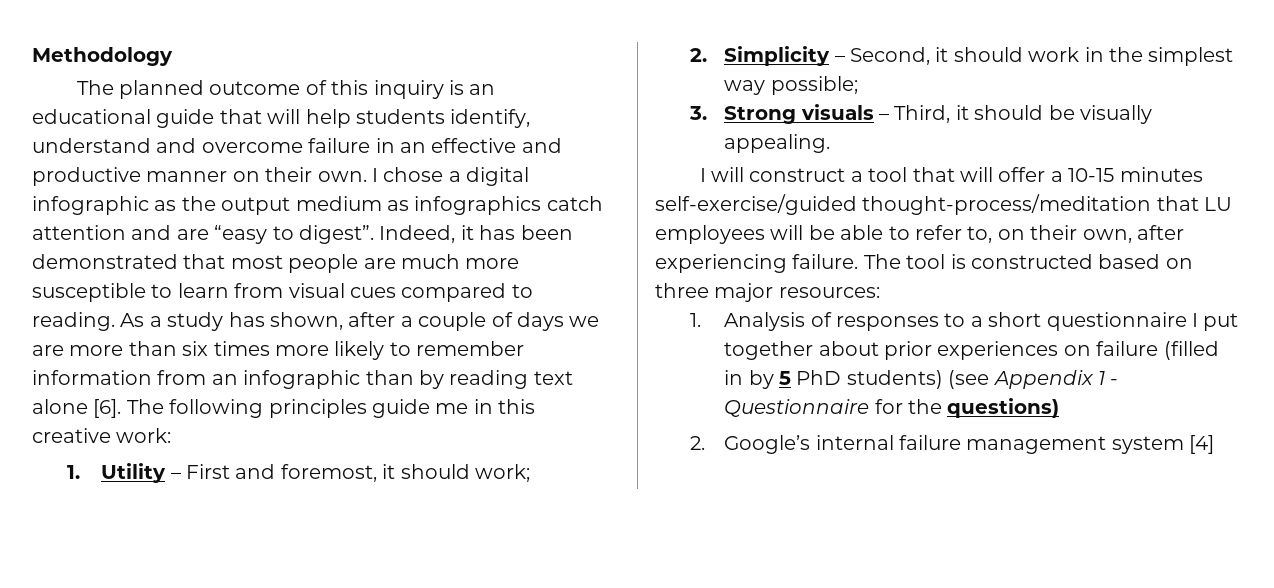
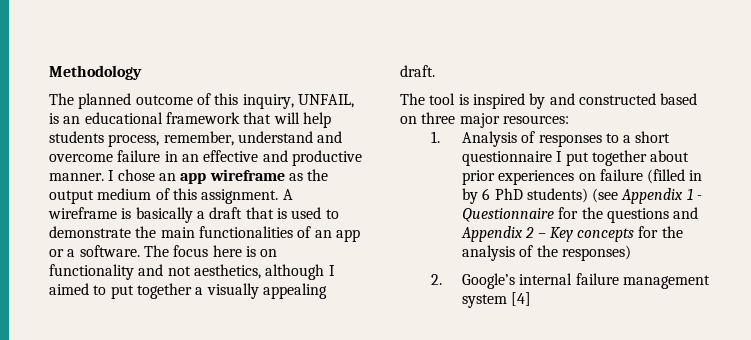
[373,80,444,99] inquiry -> [242,94,354,109] inquiry, UNFAIL,
[156,109,215,128] guide -> [165,112,240,124] framework
[450,109,531,128] identify, -> [108,131,234,147] process, remember,
[146,167,530,186] [32,196,603,215] [32,225,573,244] [32,254,520,273] [32,283,533,302] [32,312,600,331] [32,341,525,360] [32,370,573,389] [32,399,536,418] [32,428,172,443] [66,463,531,483] [689,46,1234,66] [724,76,858,95] [688,104,1153,124] [724,134,831,153] [699,167,1203,182] [655,194,1233,215] [655,225,1184,244] [655,254,966,273] manner on their own. I chose a digital infographic as the output medium as infographics catch attention and are “easy to digest”. Indeed, it has been demonstrated that most people are much more susceptible to learn from visual cues compared to reading. As a study has shown, after a couple of days we are more than six times more likely to remember information from an infographic than by reading text alone [6]. The following principles guide me in this creative work: // 1. Utility – First and foremost, it should work; // 2. Simplicity – Second, it should work in the simplest way possible; // 3. Strong visuals – Third, it should be visually appealing. // I will construct a tool that will offer a 10-15 minutes self-exercise/guided thought-process/meditation that LU employees will be able to refer to, on their own, after experiencing failure. The tool is -> [49,169,329,184] [49,188,293,204] [48,207,339,223] [49,226,360,242] [49,245,278,257] [49,264,335,280] [49,283,327,299] [400,65,435,77] [400,93,575,109] manner. I chose an app wireframe as the output medium of this assignment. A wireframe is basically a draft that is used to demonstrate the main functionalities of an app or a software. The focus here is on functionality and not aesthetics, although I aimed to put together a visually appealing draft. // The tool is inspired by and
[779,371,792,385] 5 -> [482,188,491,200] 6
[947,398,1060,418] questions) -> [606,207,699,223] [460,226,683,242] [461,245,631,261] questions and Appendix 2 – Key concepts for the analysis of the responses)

